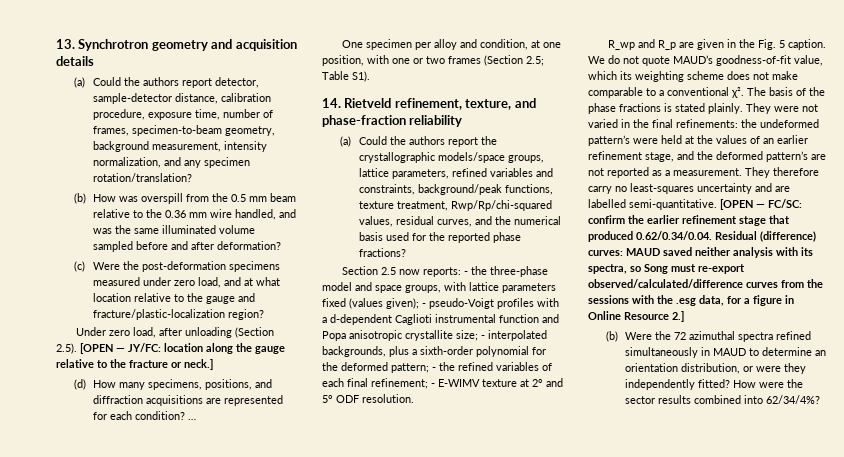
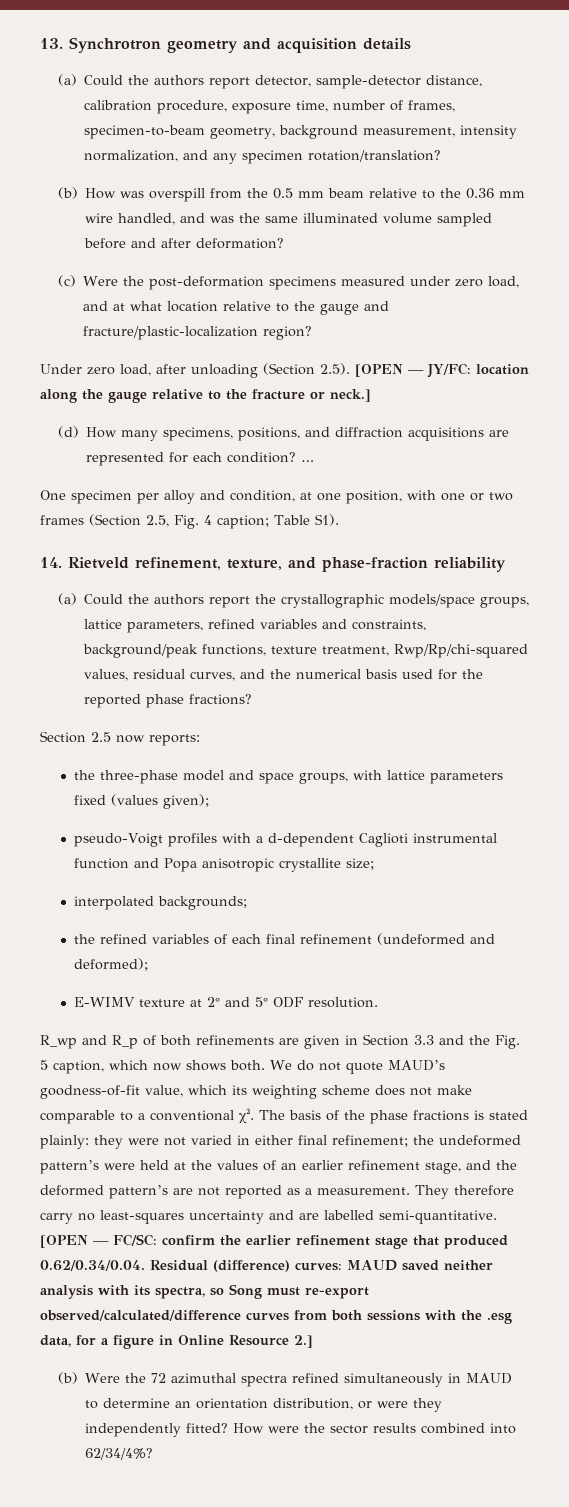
[526,56,544,66] 2.5; -> [146,515,269,529] 2.5, Fig. 4 caption;
[463,271,468,275] - -> (200, 740) //
[422,303,426,307] - -> (209, 801) //
[481,330,547,341] [322,346,546,357] [322,362,436,373] - interpolated backgrounds, plus a sixth-order polynomial for the deformed pattern; - -> [73,896,247,910] // interpolated backgrounds; //
[371,378,435,389] refinement; - -> [299,933,495,945] [73,958,148,971] refinement (undeformed and deformed); //
[678,39,826,50] are given in the Fig. 5 caption. -> [143,1034,520,1049] [40,1060,265,1074] of both refinements are given in Section 3.3 and the Fig. 5 caption, which now shows both.
[708,103,771,114] plainly. They -> [40,1135,123,1149] plainly: they
[633,119,738,128] the final refinements: -> [255,1135,408,1147] either final refinement;
[807,279,823,288] the -> [331,1310,362,1321] both

